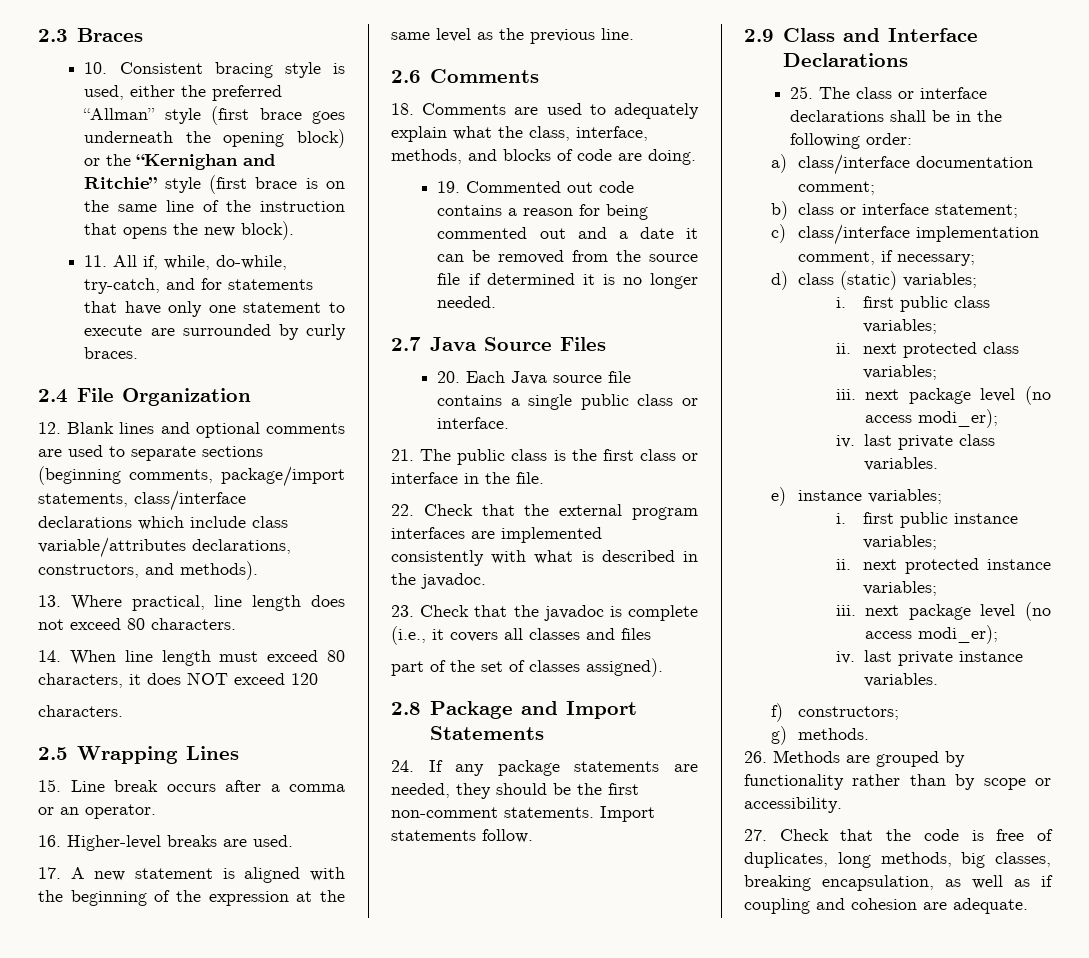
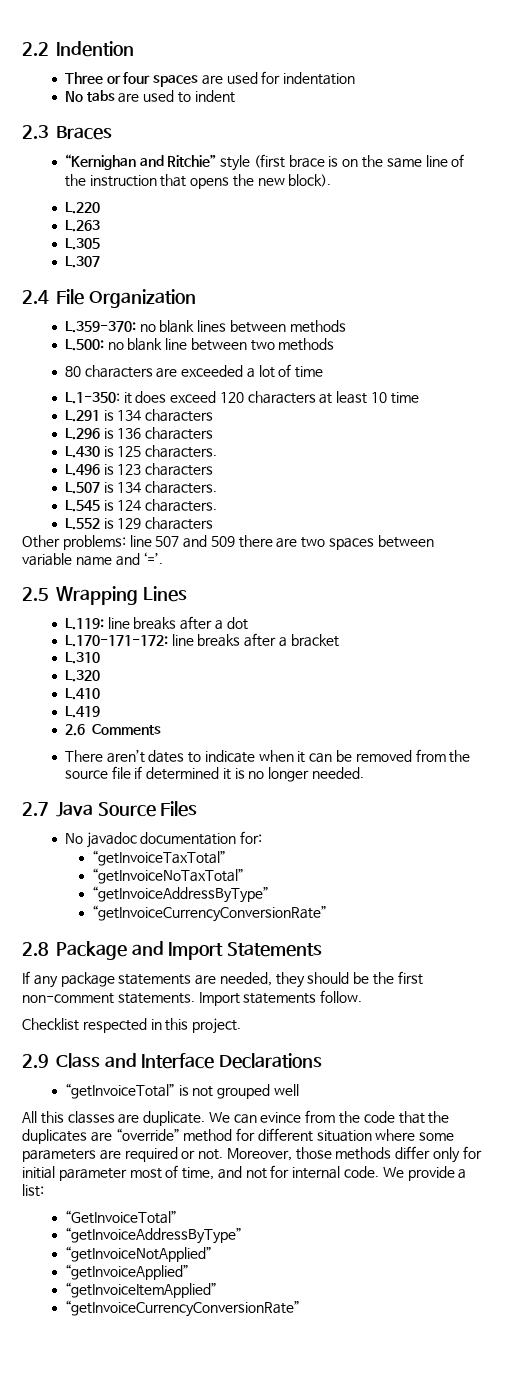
[38,28,143,42] [84,62,346,78] [84,85,283,101] [83,106,346,125] [84,129,345,148] [84,154,132,166] 2.3 Braces // 10. Consistent bracing style is used, either the preferred “Allman” style (first brace goes underneath the opening block) or the -> [22,41,134,57] [64,71,356,87] [64,90,235,103] [22,125,112,140] 2.2 Indention // Three or four spaces are used for indentation // No tabs are used to indent // 2.3 Braces //
[84,255,288,270] [84,278,314,294] [84,301,345,317] [84,324,347,340] [84,347,139,359] [38,388,251,406] [38,422,345,438] [38,445,263,461] [38,466,345,487] [38,490,246,511] [38,516,288,530] [38,537,291,558] [38,561,258,580] [38,595,346,611] [38,618,236,630] [38,650,345,666] [38,672,318,688] [38,705,123,717] [38,746,239,764] [38,779,345,792] [38,804,156,819] [38,835,293,851] [38,867,345,883] [38,890,345,906] [391,28,634,44] [391,69,539,83] [391,103,699,119] [391,126,648,142] [391,149,696,165] [437,181,635,193] [437,204,649,220] [437,227,674,239] 11. All if, while, do-while, try-catch, and for statements that have only one statement to execute are surrounded by curly braces. // 2.4 File Organization // 12. Blank lines and optional comments are used to separate sections (beginning comments, package/import statements, class/interface declarations which include class variable/attributes declarations, constructors, and methods). // 13. Where practical, line length does not exceed 80 characters. // 14. When line length must exceed 80 characters, it does NOT exceed 120 // characters. // 2.5 Wrapping Lines // 15. Line break occurs after a comma or an operator. // 16. Higher-level breaks are used. // 17. A new statement is aligned with the beginning of the expression at the same level as the previous line. // 2.6 Comments // 18. Comments are used to adequately explain what the class, interface, methods, and blocks of code are doing. // 19. Commented out code contains a reason for being commented out and a date -> [64,202,100,214] [64,220,100,232] [64,238,100,250] [64,256,100,268] [22,289,196,308] [64,320,346,333] [64,338,335,351] [64,364,324,378] [64,391,419,404] [64,409,214,422] [64,427,214,440] [64,445,218,458] [64,463,214,476] [64,481,218,494] [64,499,218,512] [64,517,214,530] [22,535,434,550] [22,552,164,566] [22,586,187,605] [64,616,248,630] [64,633,339,647] [64,652,100,664] [64,670,100,682] [64,688,100,700] [64,706,100,718] [64,724,162,736] [64,749,294,763] L.220 // L.263 // L.305 // L.307 // 2.4 File Organization // L.359-370: no blank lines between methods // L.500: no blank line between two methods // 80 characters are exceeded a lot of time // L.1-350: it does exceed 120 characters at least 10 time // L.291 is 134 characters // L.296 is 136 characters // L.430 is 125 characters. // L.496 is 123 characters // L.507 is 134 characters. // L.545 is 124 characters. // L.552 is 129 characters // Other problems: line 507 and 509 there are two spaces between variable name and ‘=’. // 2.5 Wrapping Lines // L.119: line breaks after a dot // L.170-171-172: line breaks after a bracket // L.310 // L.320 // L.410 // L.419 // 2.6 Comments // There aren’t dates to indicate when
[437,371,632,385] [437,394,698,410] [437,417,510,429] [391,449,698,465] [391,472,544,484] [391,504,698,520] [391,527,602,543] [391,550,698,566] [391,573,486,589] [391,605,698,621] [391,626,651,645] [391,658,663,677] 20. Each Java source file contains a single public class or interface. // 21. The public class is the first class or interface in the file. // 22. Check that the external program interfaces are implemented consistently with what is described in the javadoc. // 23. Check that the javadoc is complete (i.e., it covers all classes and files // part of the set of classes assigned). -> [64,831,263,848] [92,850,227,866] [92,868,245,884] [92,886,270,903] [92,905,328,922] No javadoc documentation for: // “getInvoiceTaxTotal” // “getInvoiceNoTaxTotal” // “getInvoiceAddressByType” // “getInvoiceCurrencyConversionRate”
[391,760,414,772] 24. -> (323, 949) none
(533, 836) none -> [22,1018,242,1034] // Checklist respected in this project.
[790,86,988,99] [790,110,1003,122] [790,133,913,149] [771,154,1034,175] [798,181,876,195] [771,201,1019,220] [771,224,1040,245] [798,250,976,266] [771,271,978,290] [836,296,991,312] [863,319,938,334] [836,342,1020,358] [863,365,938,380] [836,386,1051,405] [864,409,998,428] [836,434,995,450] [863,457,938,471] [771,487,943,506] [836,512,1019,528] [863,535,938,550] [836,558,1051,574] [863,581,938,596] [836,602,1051,621] [864,625,998,644] [836,650,1023,666] [863,673,938,687] [771,703,900,722] [771,726,870,745] [744,750,965,767] [744,774,1051,790] [744,797,842,813] [744,829,1053,841] [744,852,1051,868] [744,875,1053,891] [744,898,1028,914] 25. The class or interface declarations shall be in the following order: // a) class/interface documentation comment; // b) class or interface statement; // c) class/interface implementation comment, if necessary; // d) class (static) variables; // i. first public class variables; // ii. next protected class variables; // iii. next package level (no access modi_er); // iv. last private class variables. // e) instance variables; // i. first public instance variables; // ii. next protected instance variables; // iii. next package level (no access modi_er); // iv. last private instance variables. // f) constructors; // g) methods. // 26. Methods are grouped by functionality rather than by scope or accessibility. // 27. Check that the code is free of duplicates, long methods, big classes, breaking encapsulation, as well as if coupling and cohesion are adequate. -> [64,1083,299,1099] [22,1110,450,1126] [22,1128,455,1144] [22,1146,482,1163] [22,1165,467,1181] [22,1184,44,1197] [64,1210,177,1224] [64,1227,242,1244] [64,1246,212,1262] [64,1264,189,1280] [64,1282,217,1298] [64,1300,300,1317] “getInvoiceTotal” is not grouped well // All this classes are duplicate. We can evince from the code that the duplicates are “override” method for different situation where some parameters are required or not. Moreover, those methods differ only for initial parameter most of time, and not for internal code. We provide a list: // “GetInvoiceTotal” // “getInvoiceAddressByType” // “getInvoiceNotApplied” // “getInvoiceApplied” // “getInvoiceItemApplied” // “getInvoiceCurrencyConversionRate”

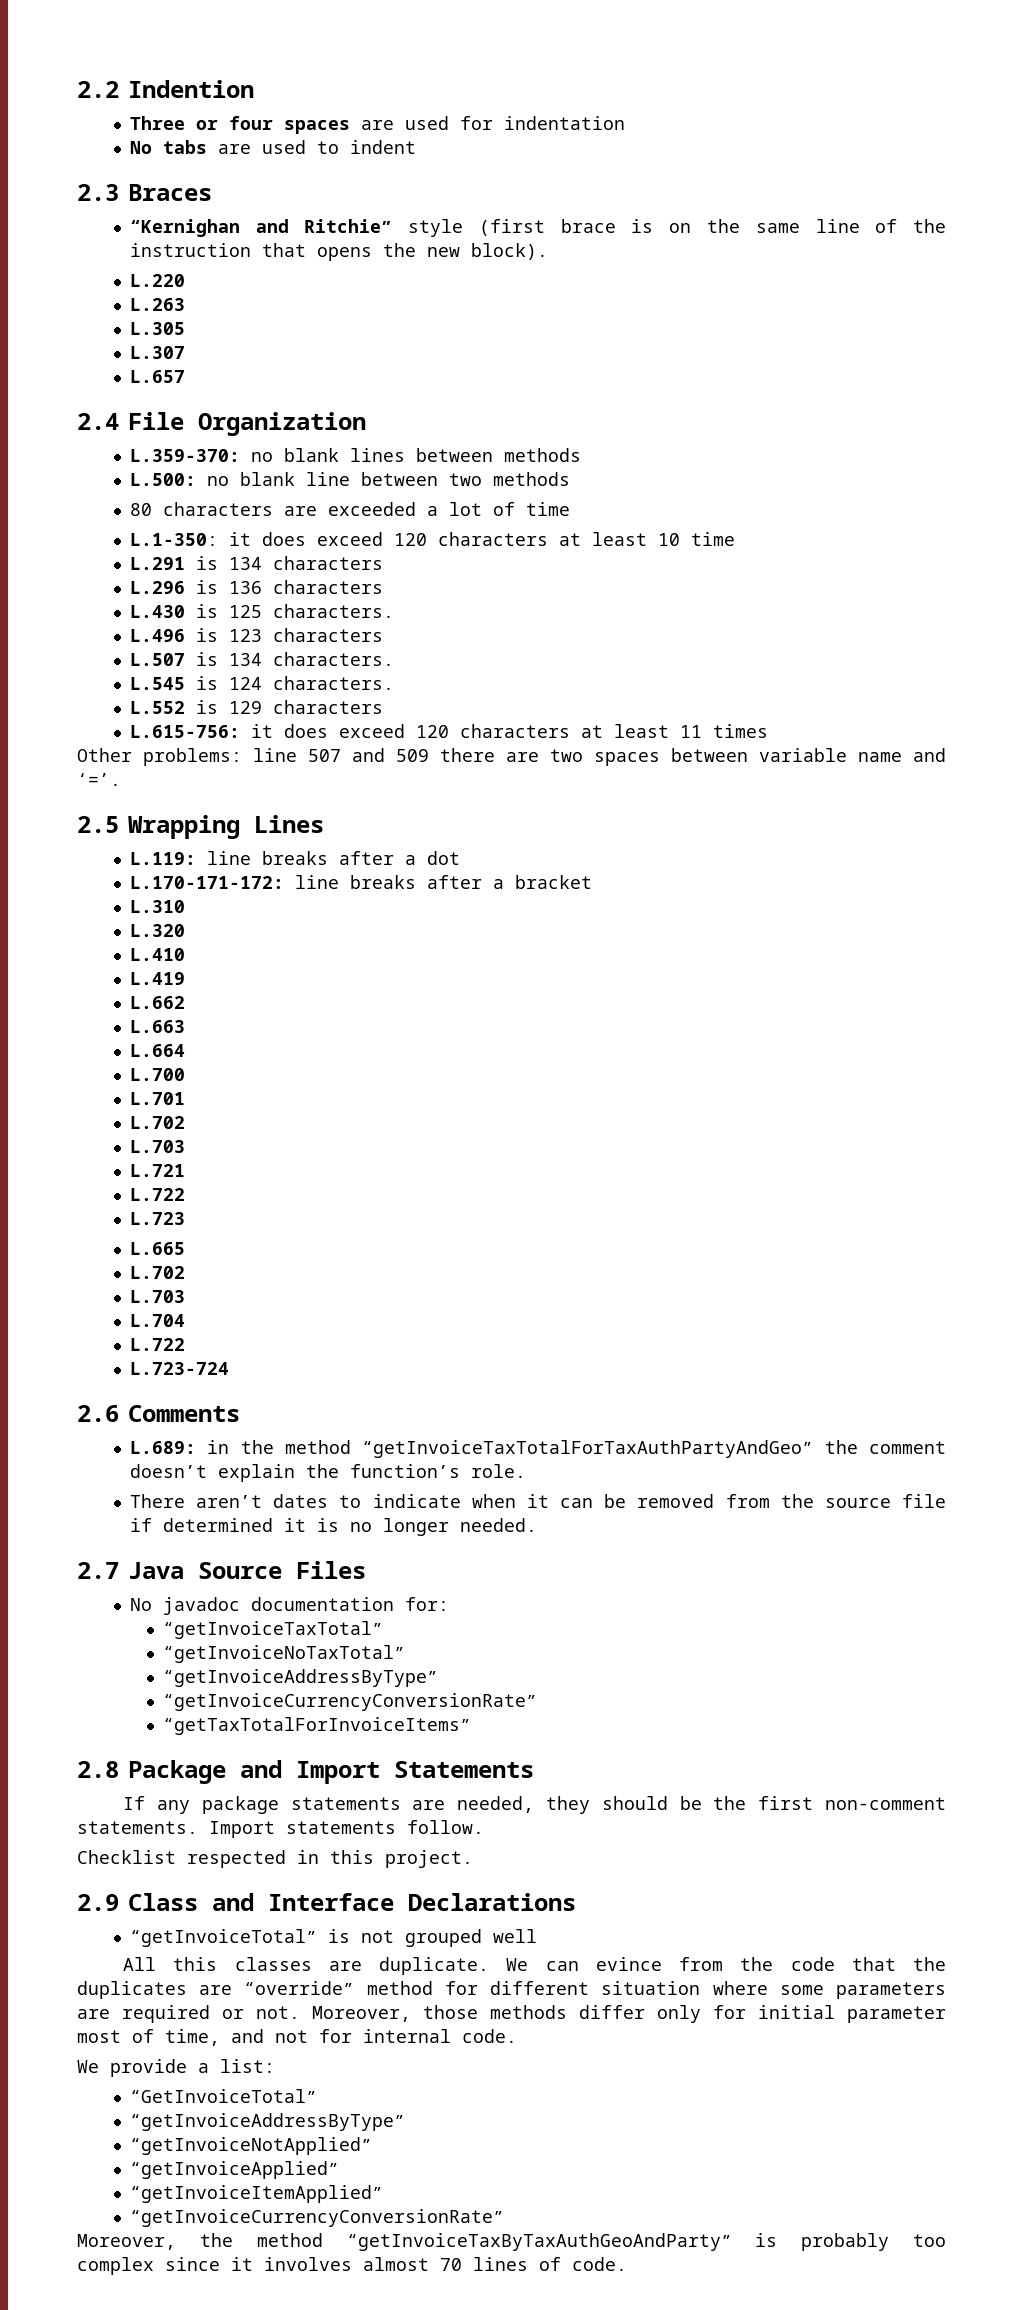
(100, 262) none -> [129,370,185,383] // L.657
(214, 523) none -> [129,724,768,738] // L.615-756: it does exceed 120 characters at least 11 times
[64,724,162,736] 2.6 Comments -> [129,996,185,1009] [129,1020,185,1033] [129,1044,185,1057] [129,1068,185,1081] [129,1092,185,1105] [129,1116,185,1129] [129,1140,185,1153] [129,1164,185,1177] [129,1188,185,1201] [129,1212,185,1225] [129,1242,185,1255] [129,1266,185,1279] [129,1290,185,1303] [129,1314,185,1327] [129,1338,185,1351] [129,1362,229,1375] [77,1405,240,1422] [129,1440,946,1458] [129,1464,526,1482] L.662 // L.663 // L.664 // L.700 // L.701 // L.702 // L.703 // L.721 // L.722 // L.723 // L.665 // L.702 // L.703 // L.704 // L.722 // L.723-724 // 2.6 Comments // L.689: in the method “getInvoiceTaxTotalForTaxAuthPartyAndGeo” the comment doesn’t explain the function’s role.
(328, 913) none -> [163,1717,472,1735] // “getTaxTotalForInvoiceItems”
(380, 1172) none -> (517, 2036) //
(300, 1308) none -> [77,2233,947,2251] [77,2257,627,2275] // Moreover, the method “getInvoiceTaxByTaxAuthGeoAndParty” is probably too complex since it involves almost 70 lines of code.

